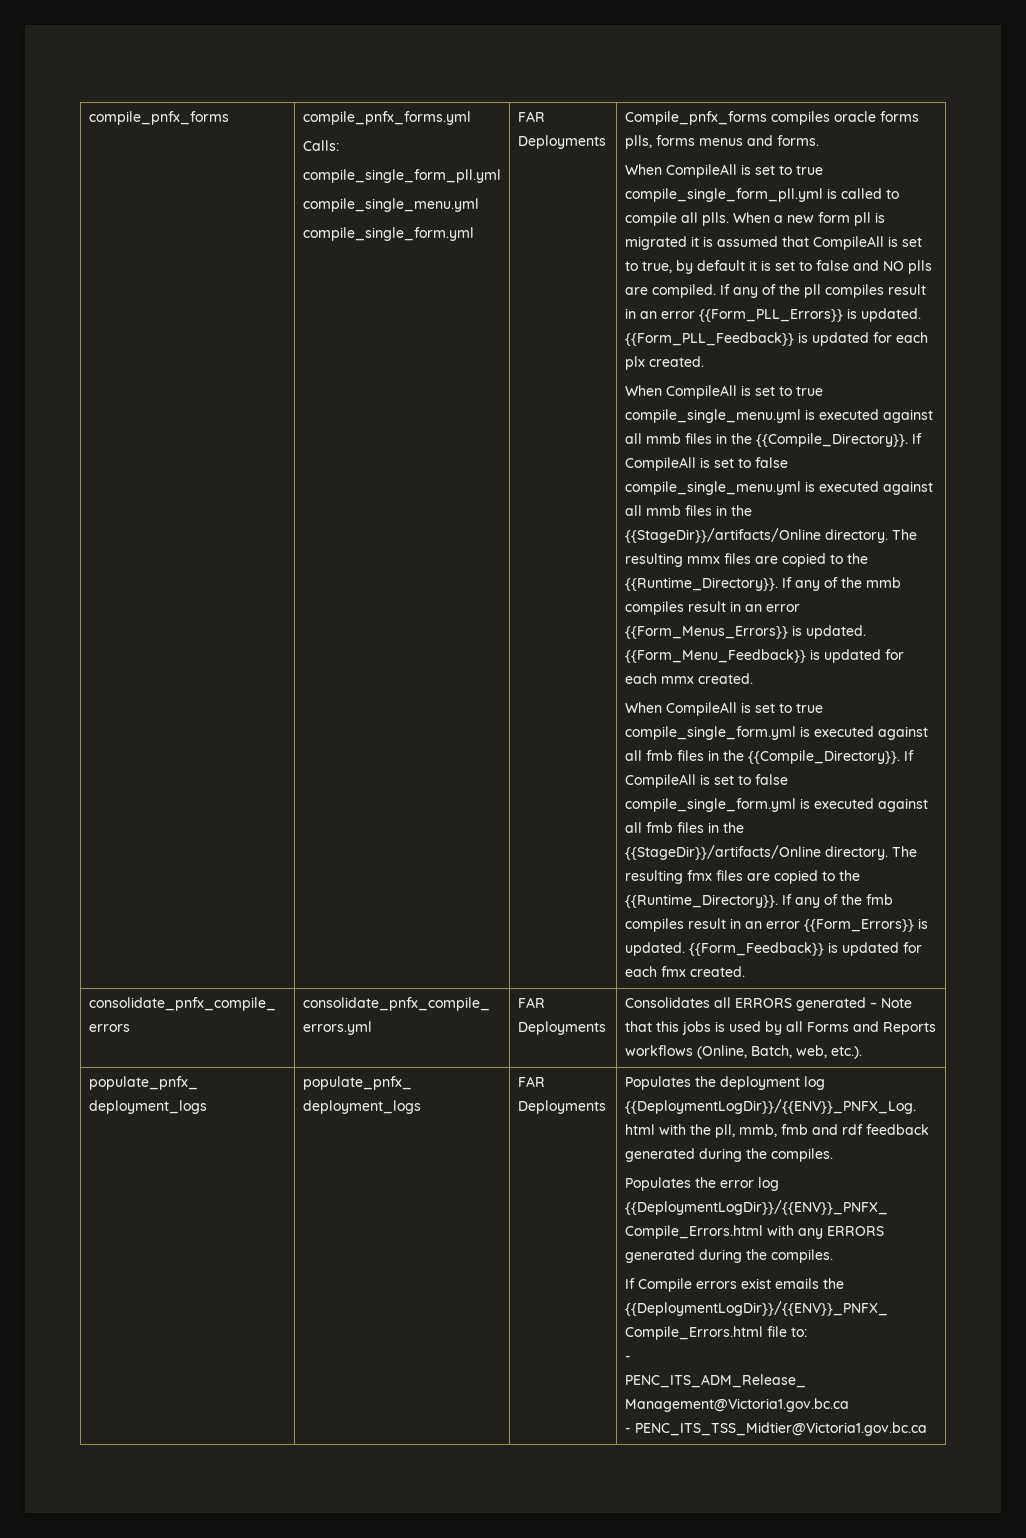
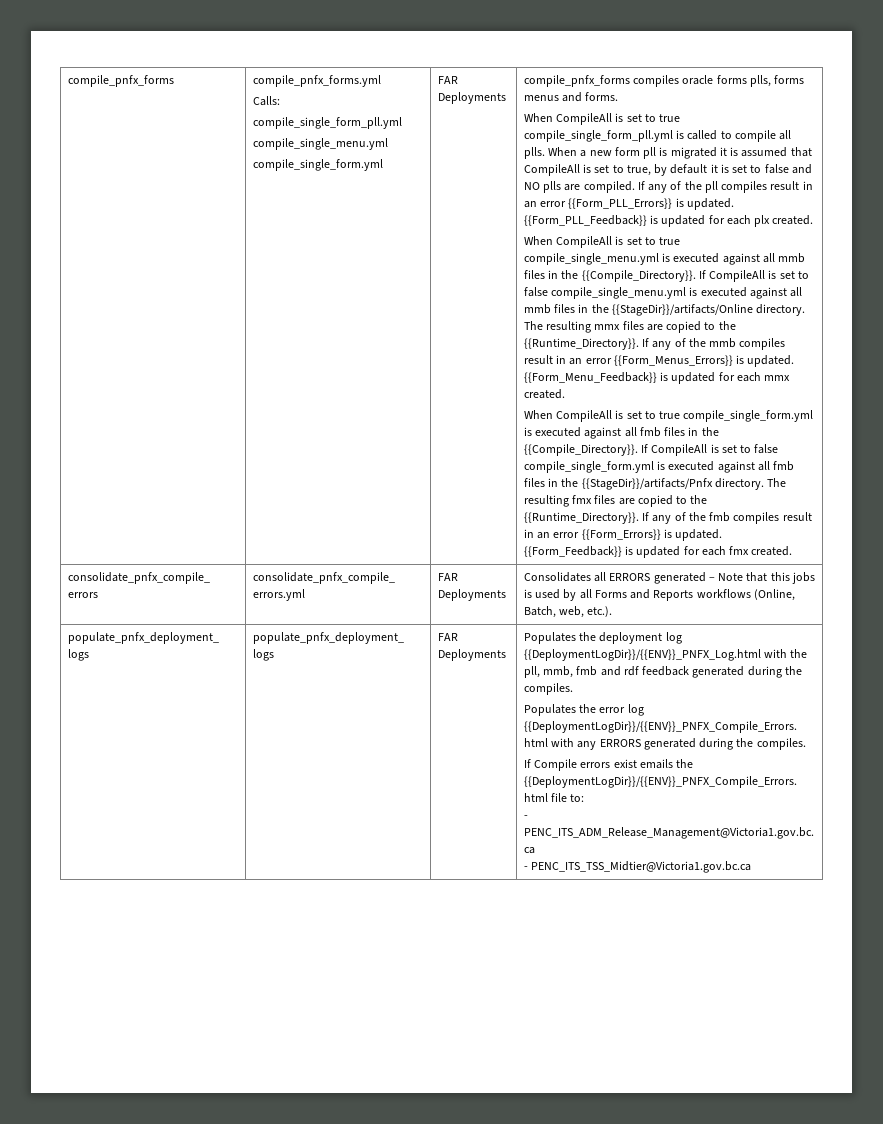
[624,111,767,125] Compile_pnfx_forms -> [523,75,630,87] compile_pnfx_forms
[624,845,821,860] {{StageDir}}/artifacts/Online -> [581,478,713,490] {{StageDir}}/artifacts/Pnfx

